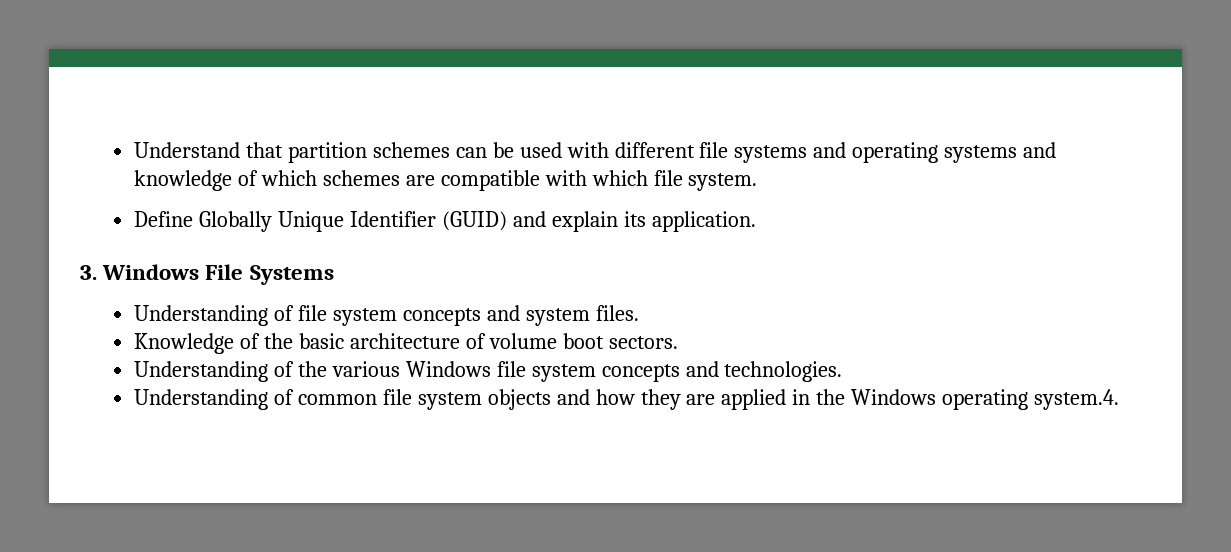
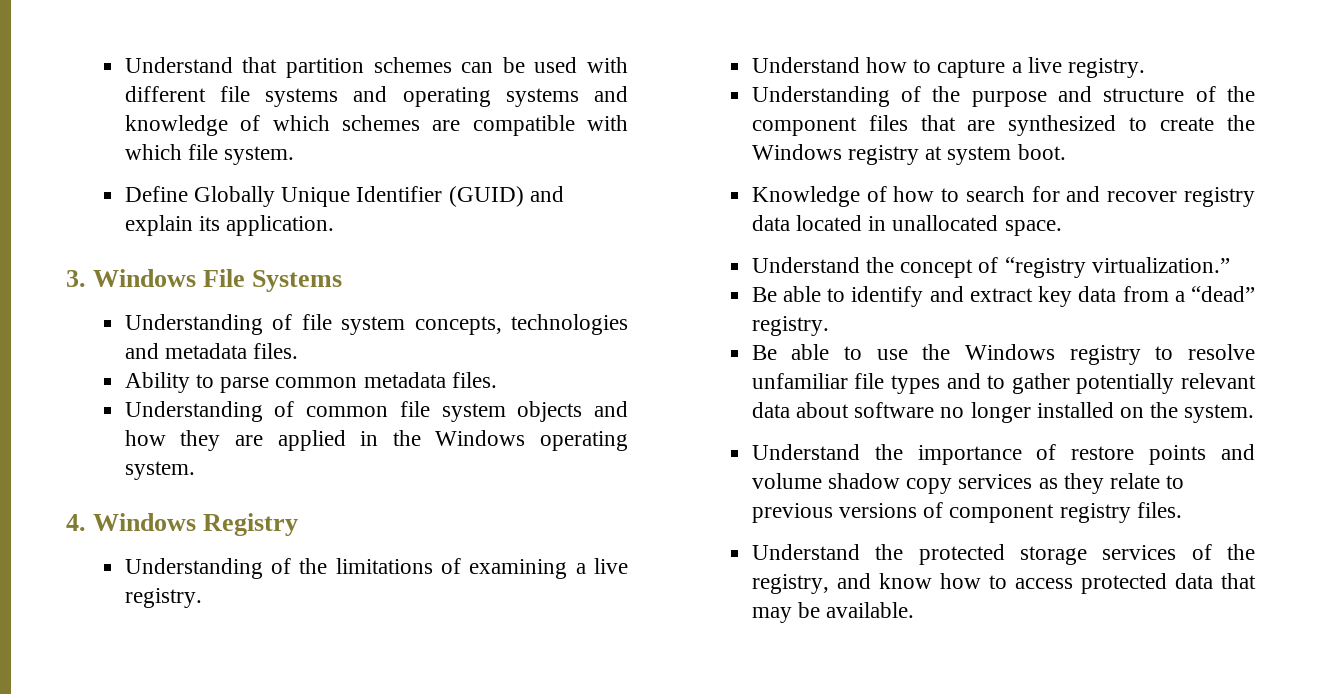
[402,305,639,326] [134,333,678,354] [134,361,843,382] concepts and system files. // Knowledge of the basic architecture of volume boot sectors. // Understanding of the various Windows file system concepts and technologies. -> [414,314,628,335] [124,343,299,359] [124,372,497,393] concepts, technologies and metadata files. // Ability to parse common metadata files.
[1034,389,1120,410] system.4. -> [124,461,195,480] [66,513,299,536] [124,558,628,579] [124,588,202,608] [751,57,1146,78] [751,86,1255,107] [751,115,1255,136] [751,144,1066,165] [751,186,1255,207] [751,215,1062,236] [751,257,1230,278] [751,286,1255,307] [751,316,829,336] [751,344,1255,365] [751,373,1256,394] [751,402,1255,423] [751,444,1255,465] [751,473,1185,494] [751,502,1182,523] [751,544,1255,565] [751,573,1256,594] [751,602,915,623] system. // 4. Windows Registry // Understanding of the limitations of examining a live registry. // Understand how to capture a live registry. // Understanding of the purpose and structure of the component files that are synthesized to create the Windows registry at system boot. // Knowledge of how to search for and recover registry data located in unallocated space. // Understand the concept of “registry virtualization.” // Be able to identify and extract key data from a “dead” registry. // Be able to use the Windows registry to resolve unfamiliar file types and to gather potentially relevant data about software no longer installed on the system. // Understand the importance of restore points and volume shadow copy services as they relate to previous versions of component registry files. // Understand the protected storage services of the registry, and know how to access protected data that may be available.

